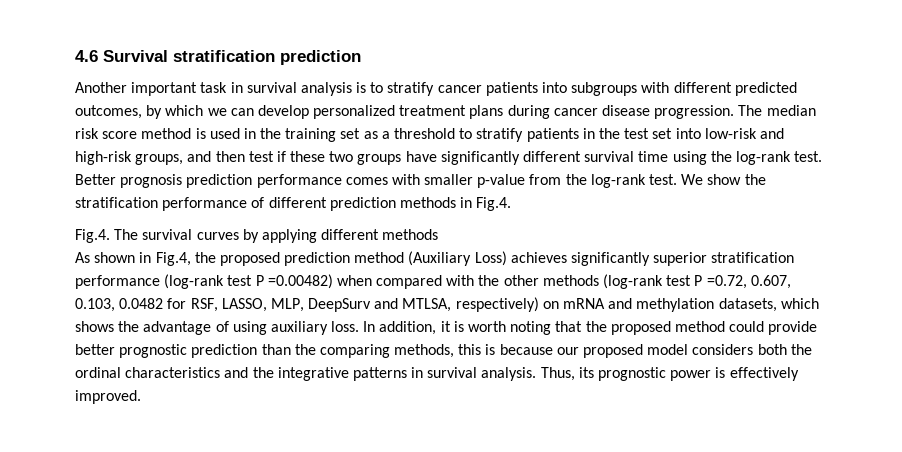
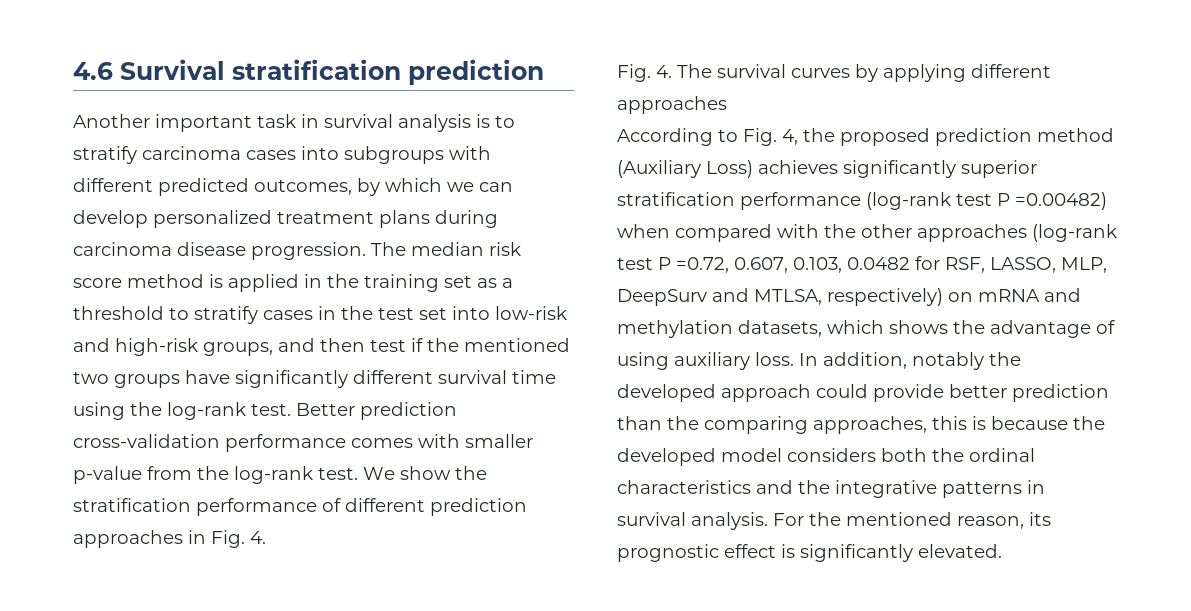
[437,82,538,96] cancer patients -> [142,146,296,160] carcinoma cases
[553,108,598,116] cancer -> [73,242,172,256] carcinoma
[209,128,240,139] used -> [228,274,299,292] applied
[526,128,579,142] patients -> [263,310,313,320] cases
[290,151,326,162] these -> [427,338,570,352] the mentioned
[120,174,253,188] prognosis prediction -> [360,402,457,420] [73,434,220,448] prediction cross-validation
[399,197,512,211] [75,229,110,243] methods in Fig.4. // Fig.4. -> [73,530,266,548] [617,64,672,82] approaches in Fig. 4. // Fig. 4.
[382,229,439,240] [75,252,191,266] methods // As shown in Fig.4, -> [617,96,727,114] [617,128,798,146] approaches // According to Fig. 4,
[542,275,599,286] methods -> [917,224,1027,242] approaches
[440,321,725,335] it is worth noting that the proposed method -> [912,352,1021,370] [617,384,811,402] notably the developed approach
[119,344,188,358] prognostic -> (1007, 391) none
[394,344,455,358] methods, -> [813,416,927,434] approaches,
[556,344,644,358] our proposed -> [1073,416,1105,430] [617,448,716,466] the developed
[540,367,799,381] [75,390,141,404] Thus, its prognostic power is effectively improved. -> [773,512,1051,529] [617,544,1002,562] For the mentioned reason, its prognostic effect is significantly elevated.

